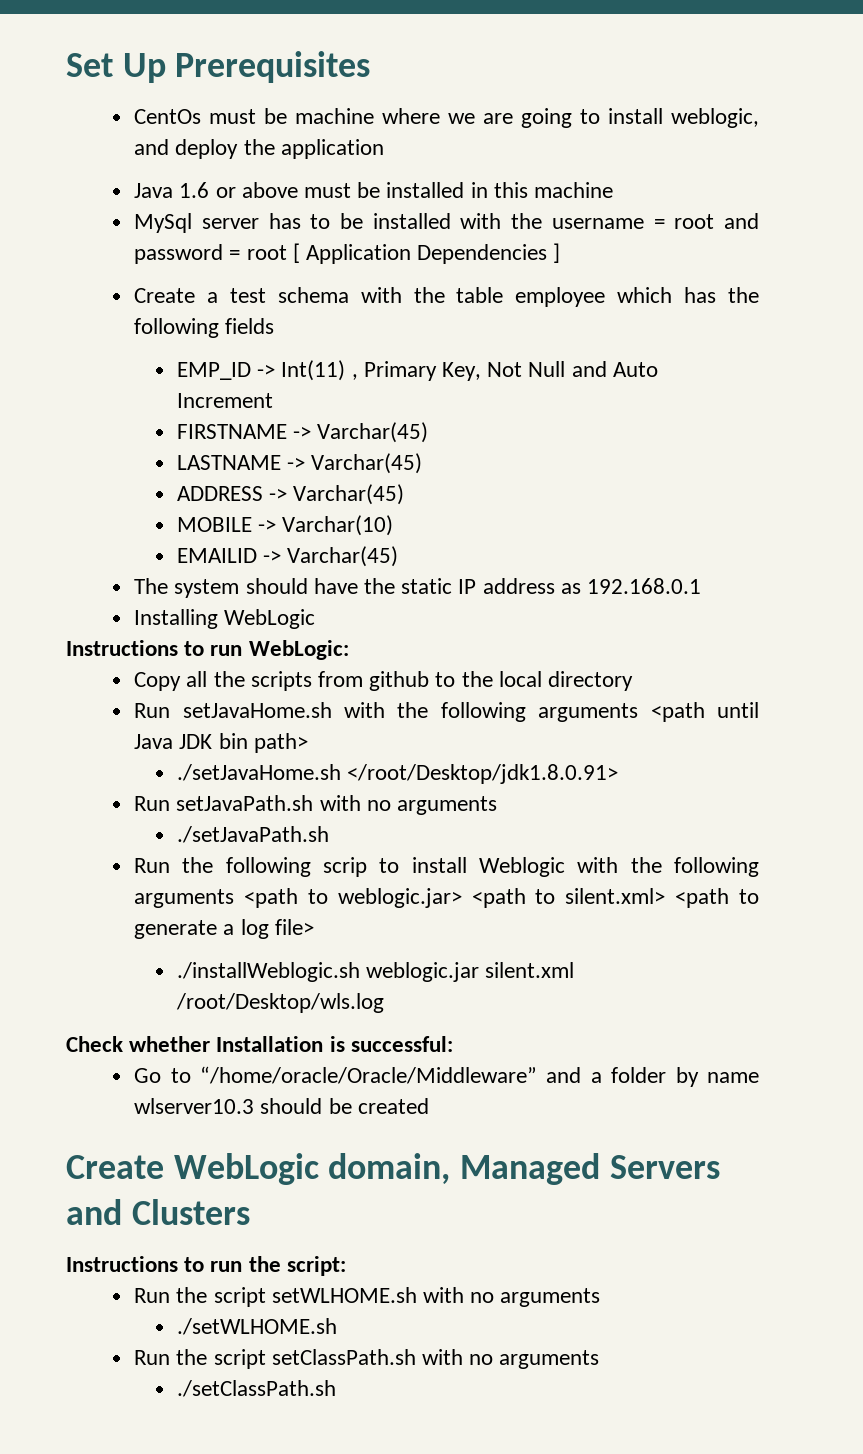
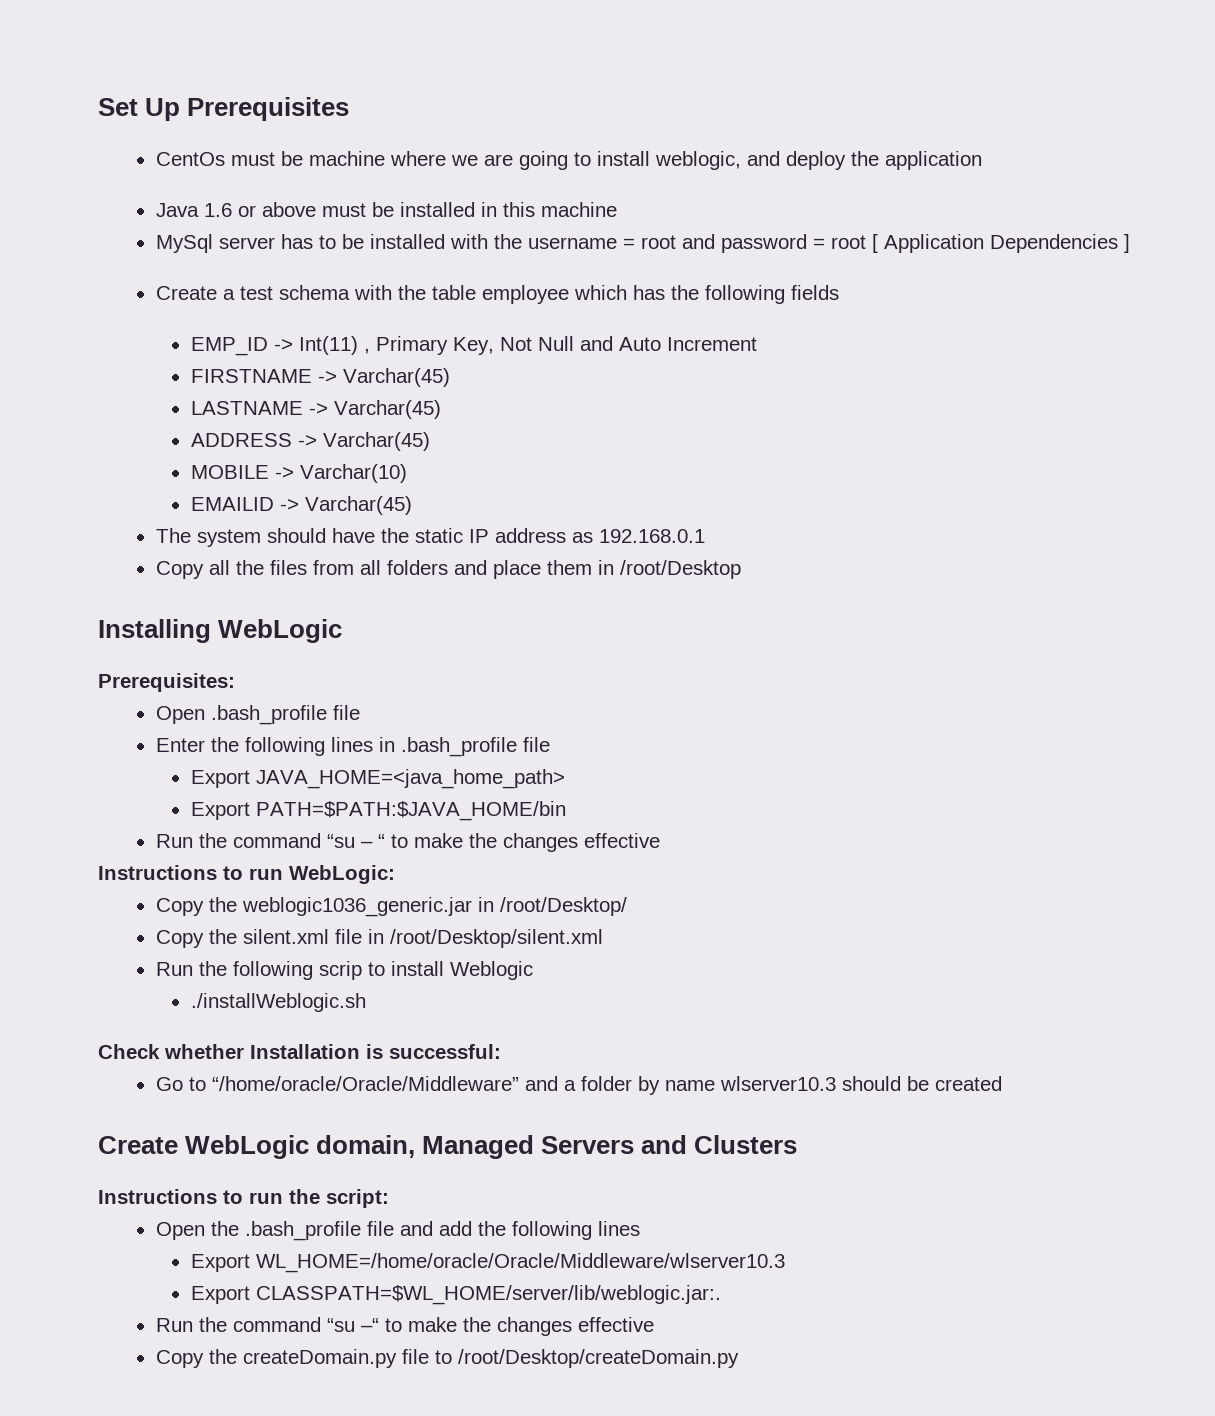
[134,609,316,629] Installing WebLogic -> [155,560,741,579] [98,619,343,643] [98,673,235,692] [155,705,360,725] [155,737,550,757] [190,769,565,789] [190,801,566,821] [155,833,660,852] Copy all the files from all folders and place them in /root/Desktop // Installing WebLogic // Prerequisites: // Open .bash_profile file // Enter the following lines in .bash_profile file // Export JAVA_HOME=<java_home_path> // Export PATH=$PATH:$JAVA_HOME/bin // Run the command “su – “ to make the changes effective
[186,671,634,691] [134,702,759,722] [134,733,308,753] [177,764,619,784] [134,795,497,815] [177,826,330,843] all the scripts from github to the local directory // Run setJavaHome.sh with the following arguments <path until Java JDK bin path> // ./setJavaHome.sh </root/Desktop/jdk1.8.0.91> // Run setJavaPath.sh with no arguments // ./setJavaPath.sh -> [208,897,627,917] [155,929,603,948] the weblogic1036_generic.jar in /root/Desktop/ // Copy the silent.xml file in /root/Desktop/silent.xml
[577,857,759,877] [134,888,759,908] [134,919,314,939] [177,962,575,982] [176,993,385,1013] with the following arguments <path to weblogic.jar> <path to silent.xml> <path to generate a log file> // ./installWeblogic.sh weblogic.jar silent.xml /root/Desktop/wls.log -> [190,993,366,1012] // ./installWeblogic.sh
[134,1287,601,1307] [177,1318,338,1335] [134,1349,600,1369] [177,1380,337,1397] Run the script setWLHOME.sh with no arguments // ./setWLHOME.sh // Run the script setClassPath.sh with no arguments // ./setClassPath.sh -> [155,1221,640,1241] [190,1253,785,1273] [190,1285,721,1305] [155,1317,654,1336] [155,1349,739,1368] Open the .bash_profile file and add the following lines // Export WL_HOME=/home/oracle/Oracle/Middleware/wlserver10.3 // Export CLASSPATH=$WL_HOME/server/lib/weblogic.jar:. // Run the command “su –“ to make the changes effective // Copy the createDomain.py file to /root/Desktop/createDomain.py

